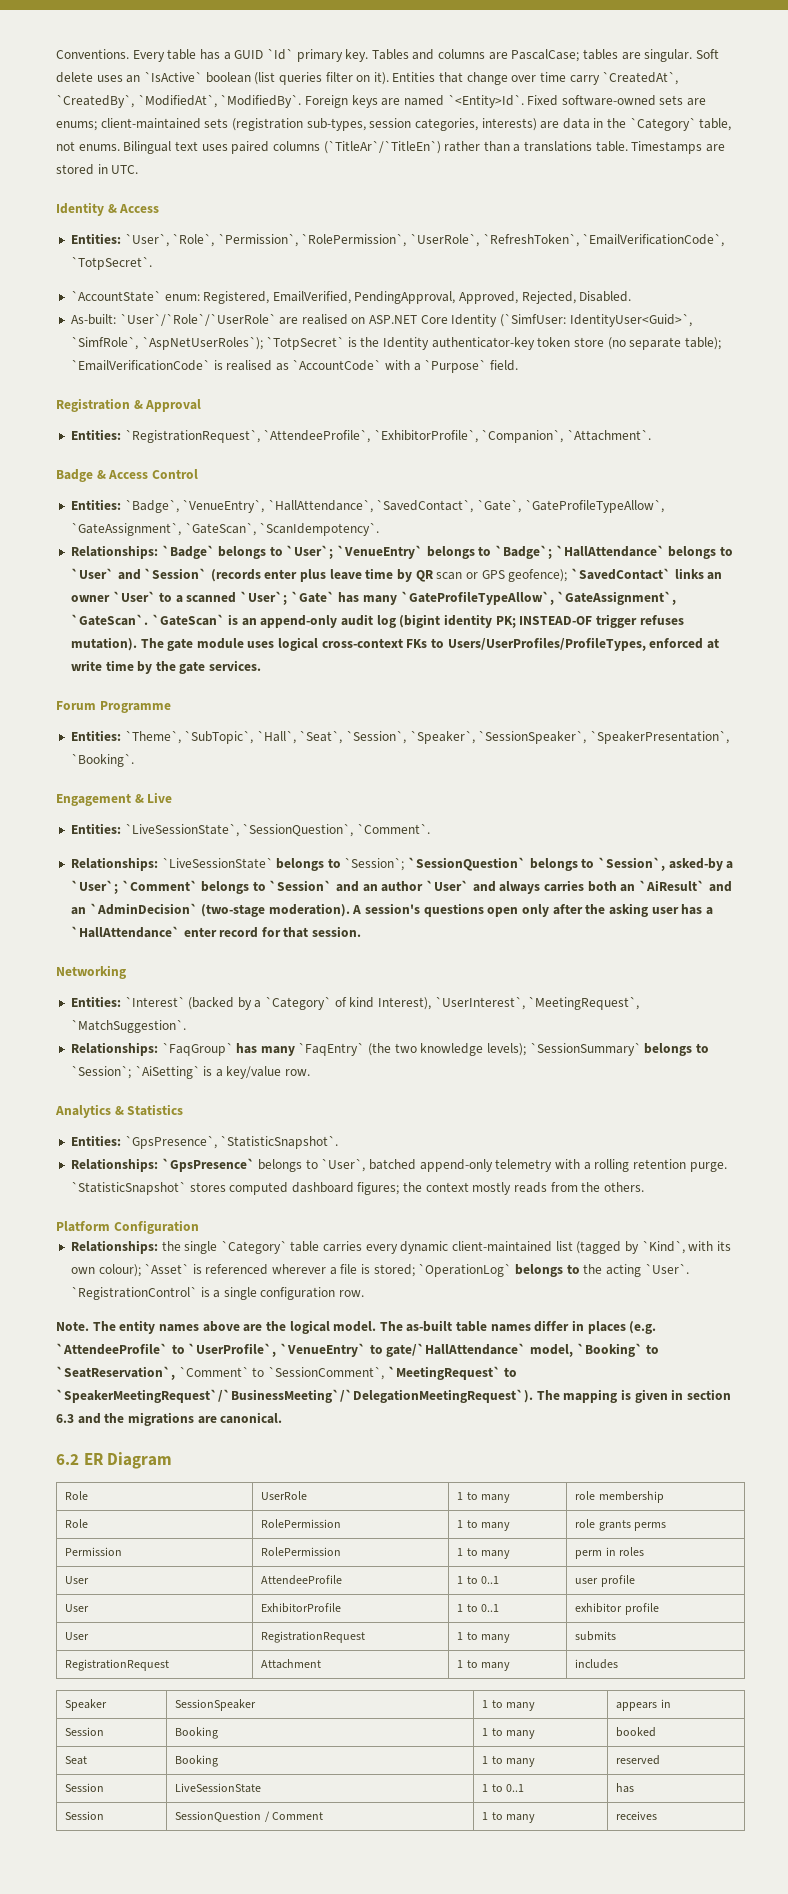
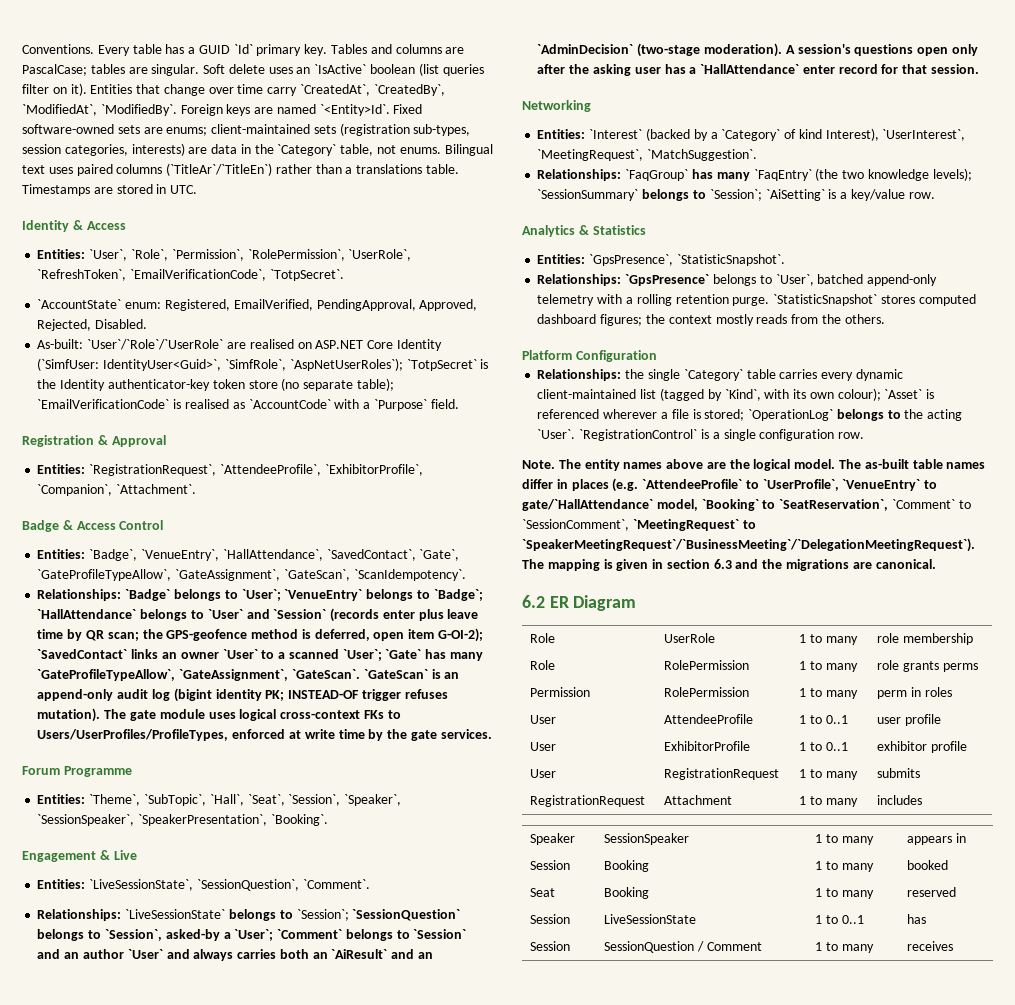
[436,569,568,582] scan or GPS geofence); -> [107,628,483,642] scan; the GPS-geofence method is deferred, open item G-OI-2);

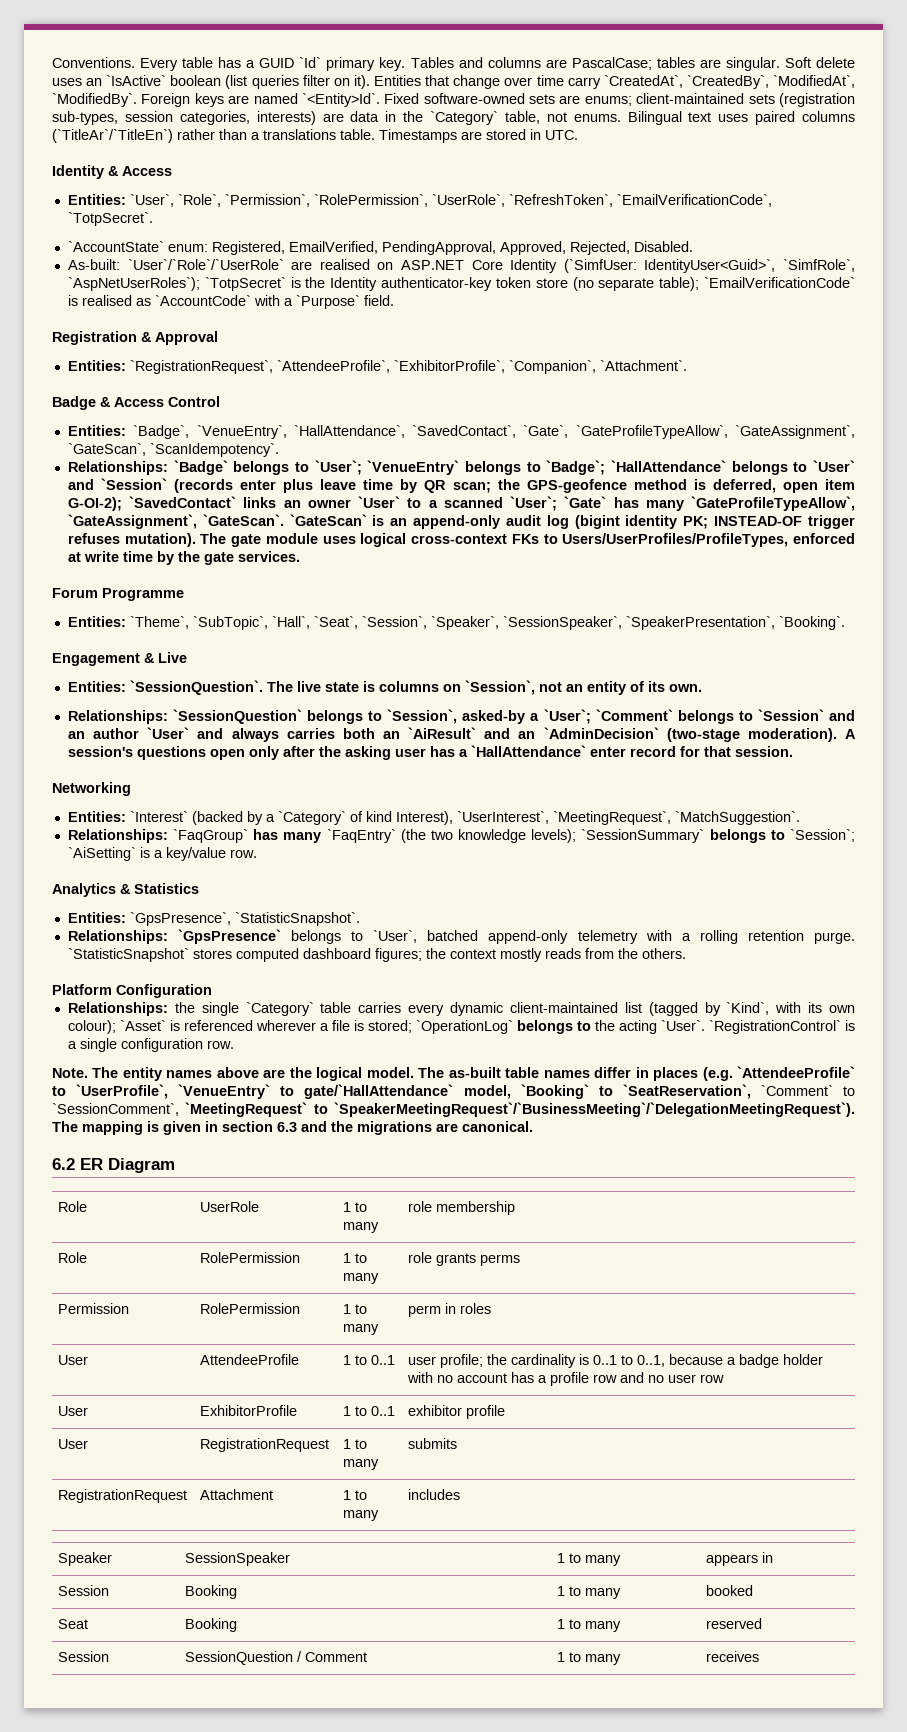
[89,879,370,891] [37,909,349,921] `LiveSessionState`, `SessionQuestion`, `Comment`. // Relationships: `LiveSessionState` belongs to `Session`; -> [129,680,702,695] [67,710,168,724] `SessionQuestion`. The live state is columns on `Session`, not an entity of its own. // Relationships:
[904,714,941,726] profile -> [440,1354,824,1368] [407,1372,725,1386] profile; the cardinality is 0..1 to 0..1, because a badge holder with no account has a profile row and no user row
[530,914,571,924] [604,914,697,924] [815,915,864,924] [907,914,927,924] // Session | LiveSessionState | 1 to 0..1 | has -> (763, 1623) none

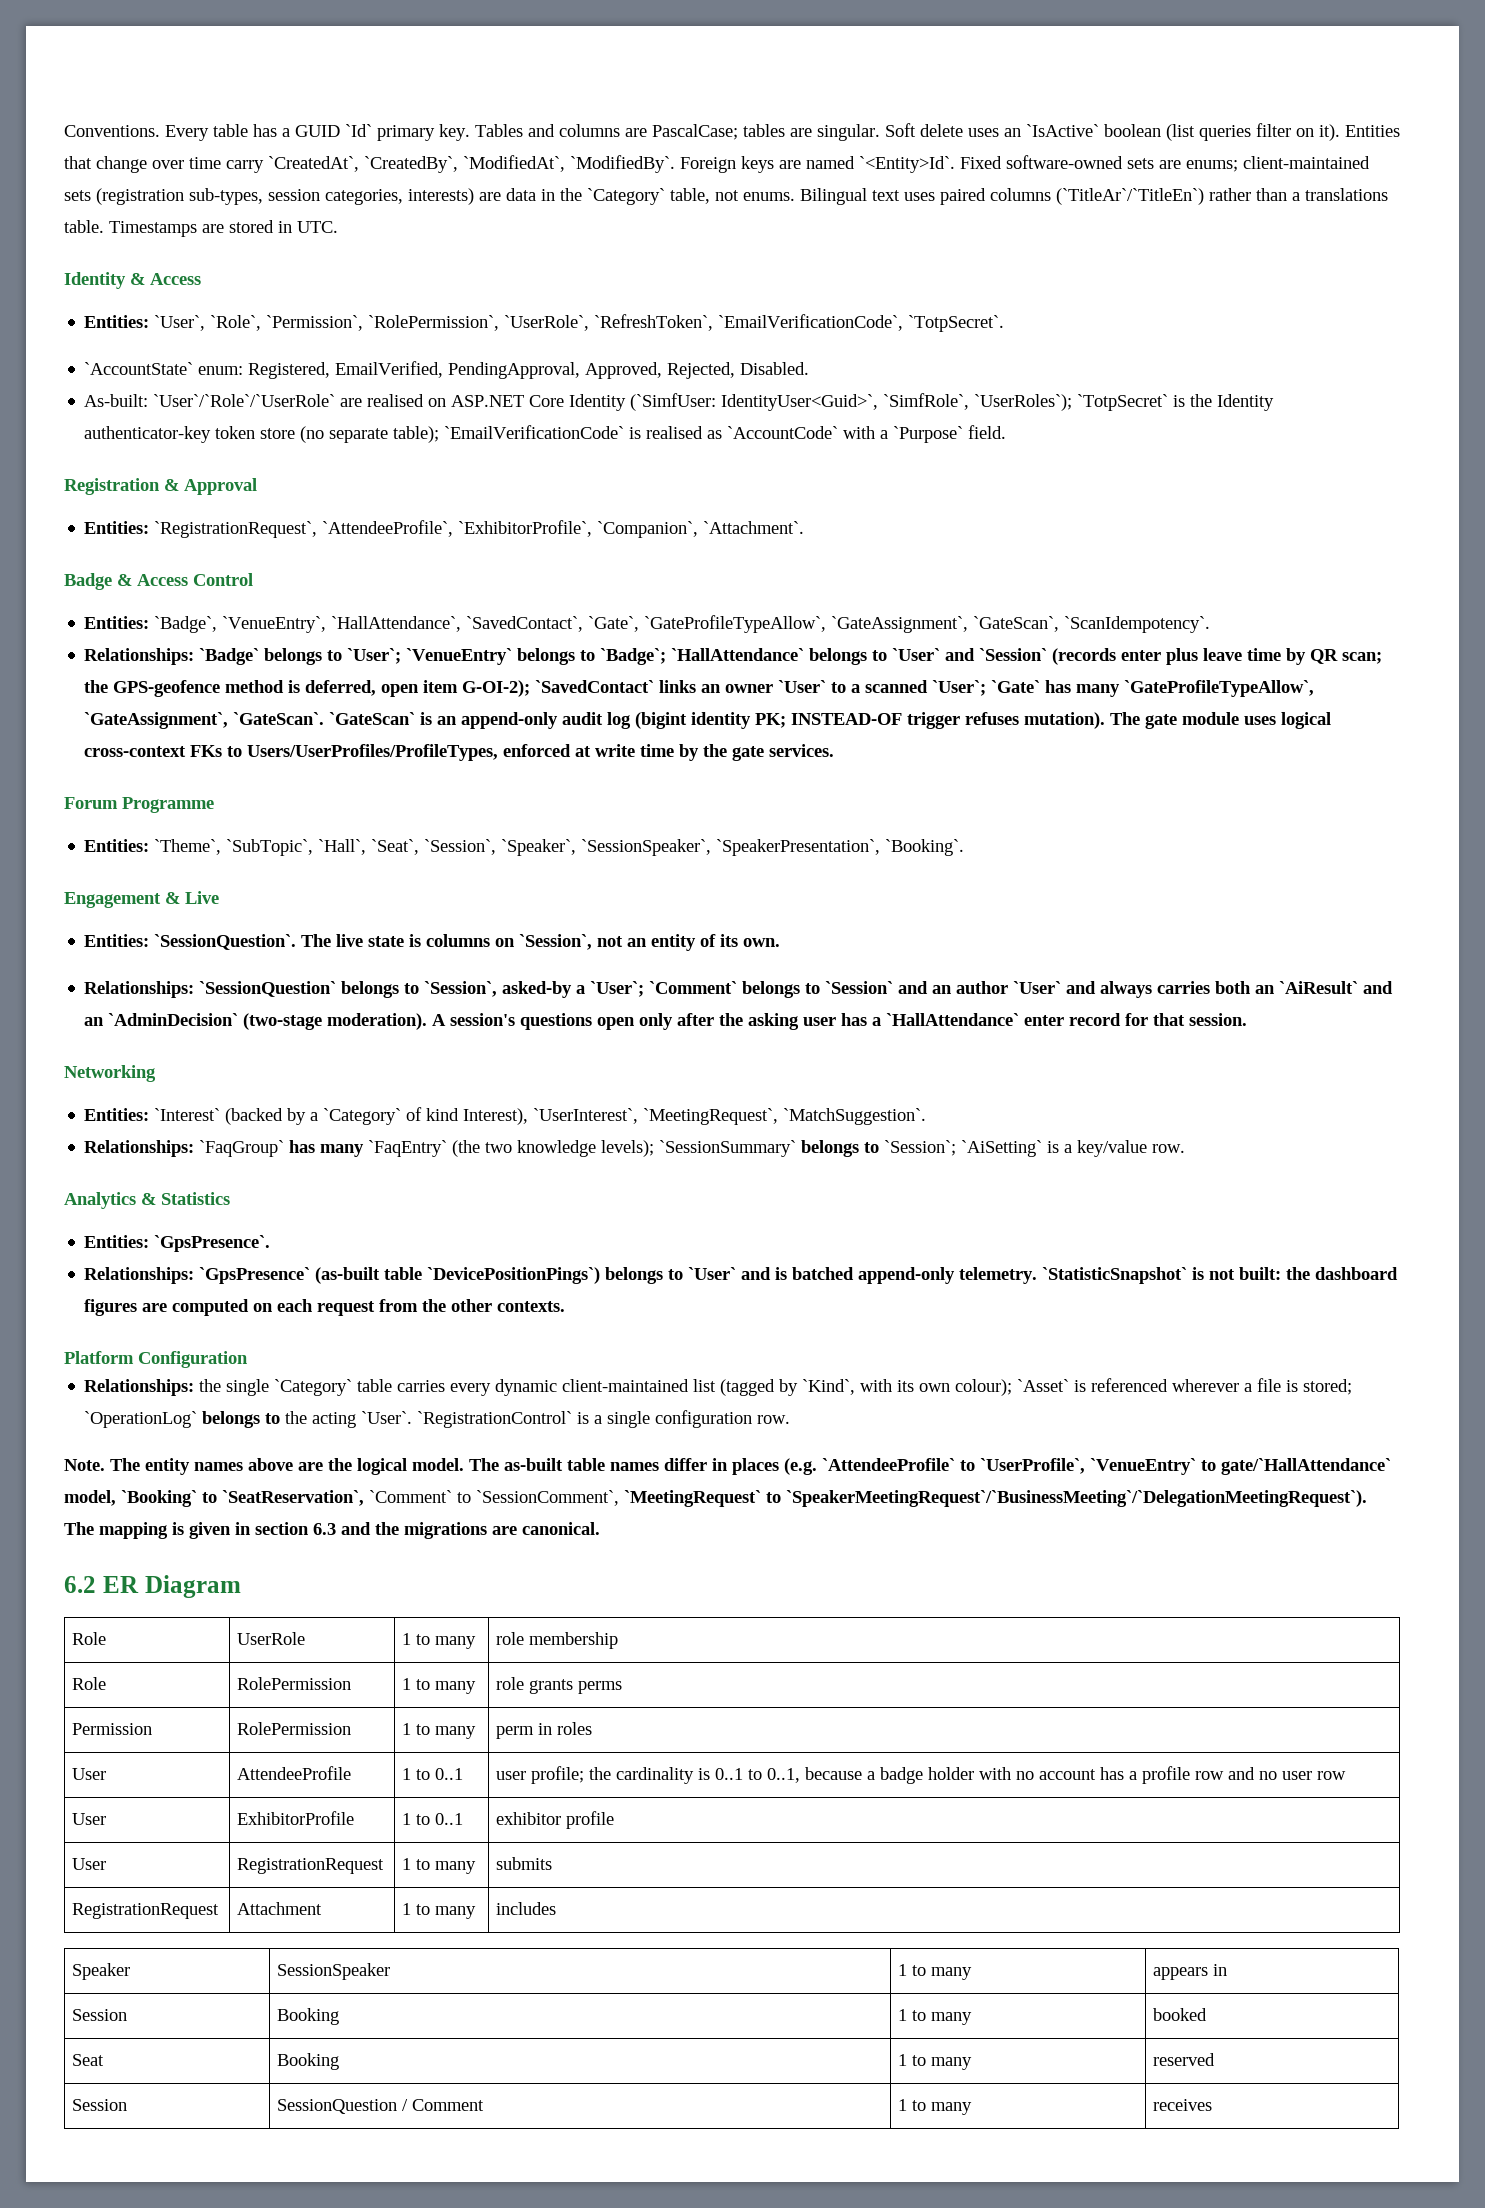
[67,277,200,291] `AspNetUserRoles`); -> [974,394,1073,411] `UserRoles`);
[129,912,360,926] `GpsPresence`, `StatisticSnapshot`. -> [154,1235,271,1252] `GpsPresence`.
[291,930,855,944] [67,948,686,962] belongs to `User`, batched append-only telemetry with a rolling retention purge. `StatisticSnapshot` stores computed dashboard figures; the context mostly reads from the others. -> [315,1267,1399,1284] [84,1299,566,1316] (as-built table `DevicePositionPings`) belongs to `User` and is batched append-only telemetry. `StatisticSnapshot` is not built: the dashboard figures are computed on each request from the other contexts.

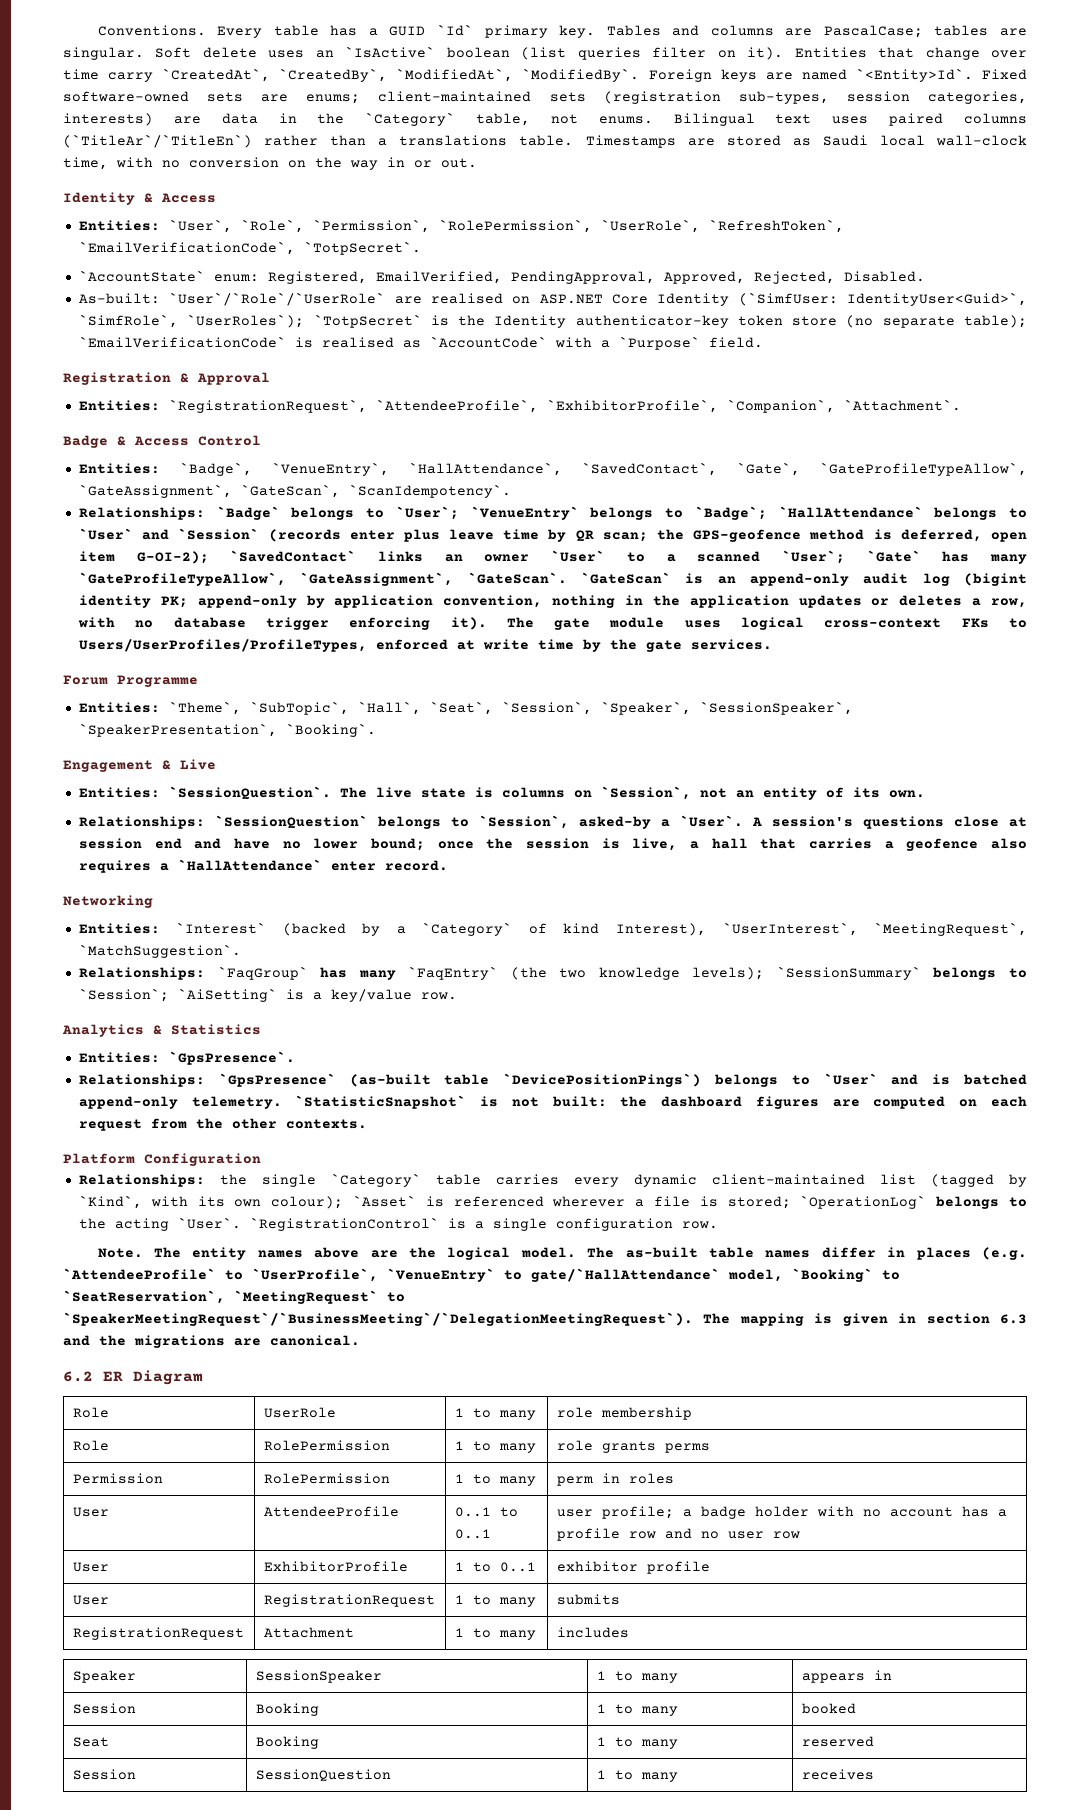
[278,221,338,233] in UTC. -> [792,135,1028,146] [63,157,477,170] as Saudi local wall-clock time, with no conversion on the way in or out.
[791,712,1106,729] INSTEAD-OF trigger refuses mutation). -> [197,595,1027,608] [77,617,487,630] append-only by application convention, nothing in the application updates or deletes a row, with no database trigger enforcing it).
[590,981,1394,998] [84,1013,1248,1030] `User`; `Comment` belongs to `Session` and an author `User` and always carries both an `AiResult` and an `AdminDecision` (two-stage moderation). A session's questions open only after the asking user has a `HallAttendance` enter record for that session. -> [679,815,1027,829] [78,838,1028,851] [78,859,448,873] `User`. A session's questions close at session end and have no lower bound; once the session is live, a hall that carries a geofence also requires a `HallAttendance` enter record.
[369,1490,619,1506] `Comment` to `SessionComment`, -> (225, 1297) none
[401,1768,411,1780] 1 -> [454,1507,491,1517] 0..1
[588,1767,862,1784] the cardinality is 0..1 to 0..1, because -> (674, 1512) none
[401,2099,484,2111] / Comment -> (391, 1775) none

